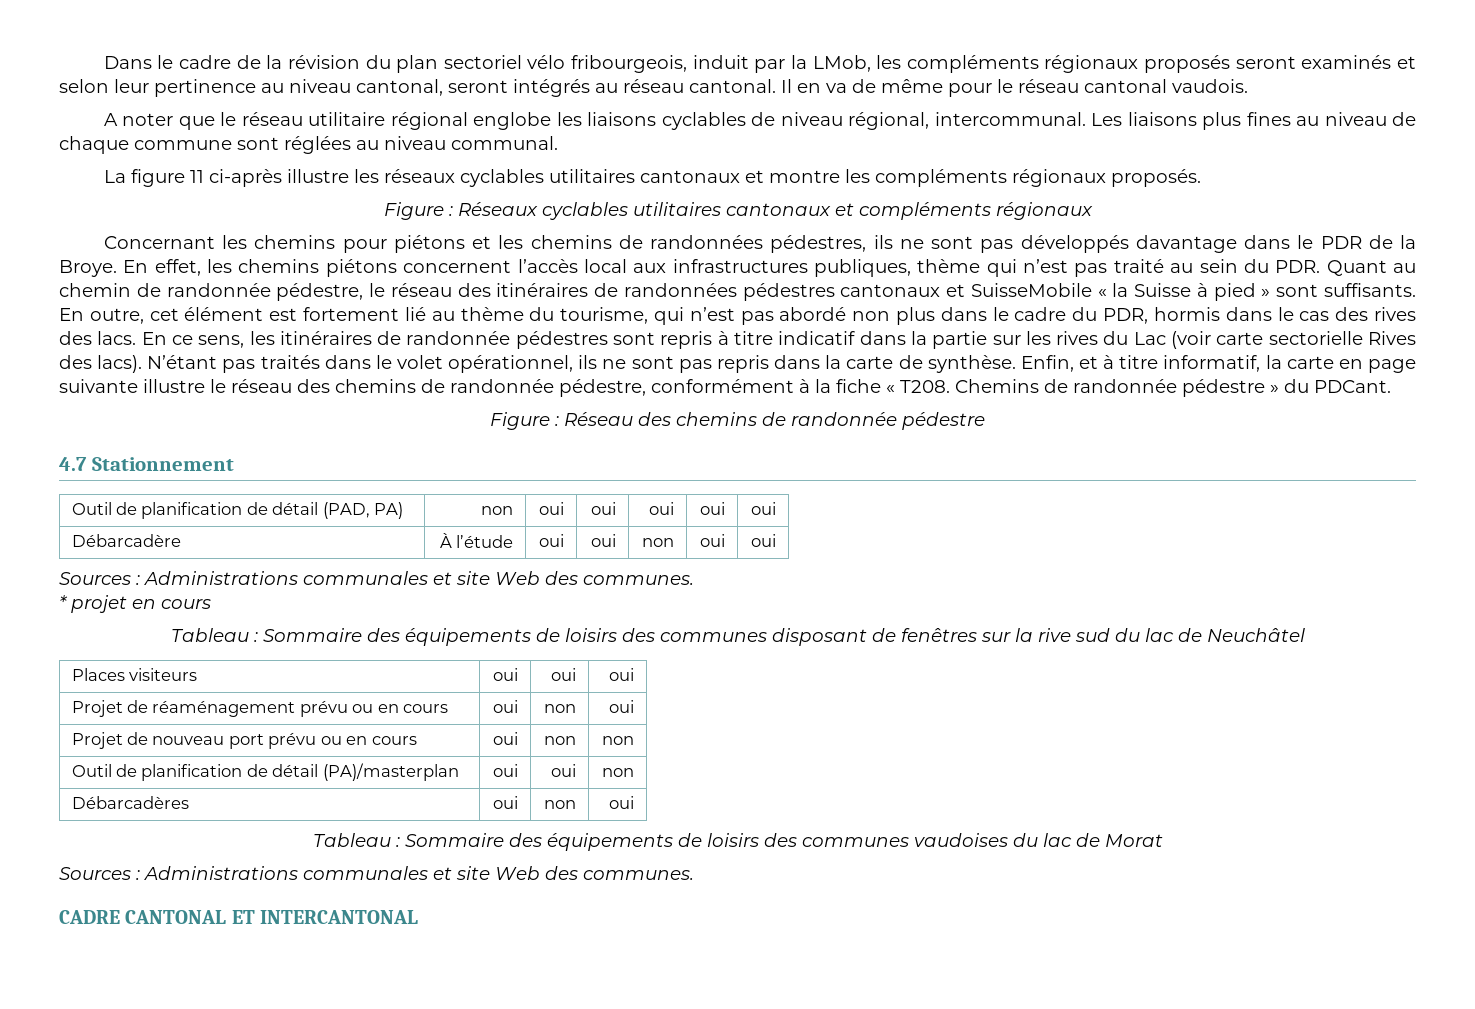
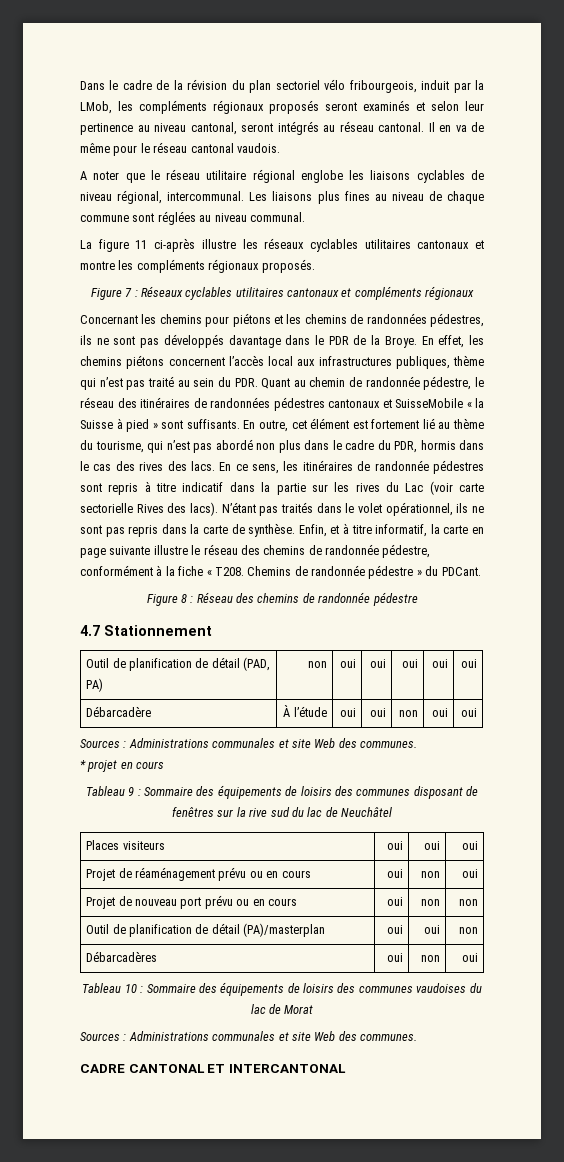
(444, 211) none -> [125,288,133,297] 7
(550, 421) none -> [180,594,187,603] 8
(249, 635) none -> [128,787,135,796] 9
(391, 840) none -> [124,984,137,993] 10

